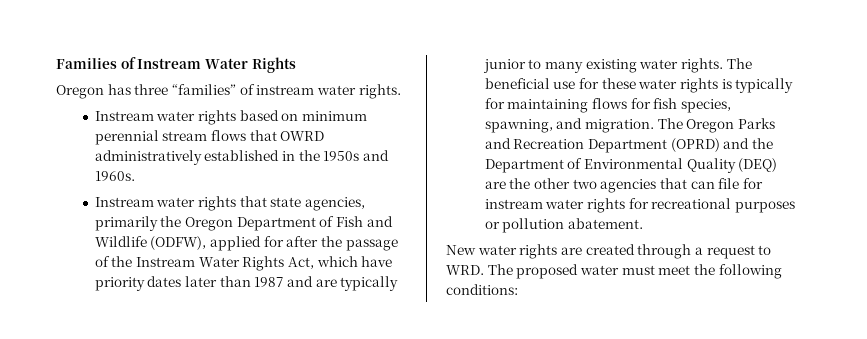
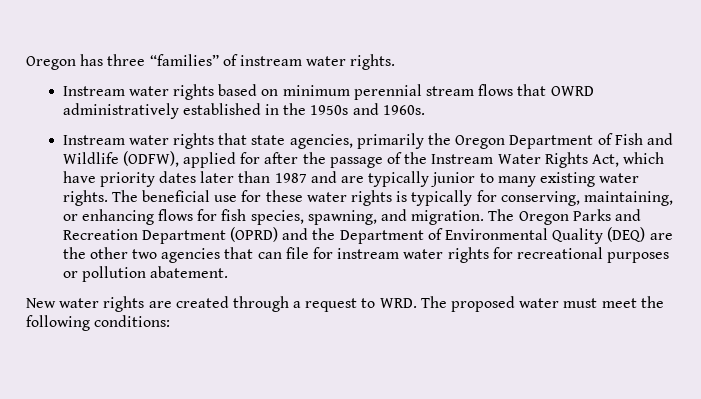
[56,57,296,73] Families of Instream Water Rights // -> (26, 63) none
[507,99,589,113] maintaining -> [500,191,673,206] [62,209,154,225] conserving, maintaining, or enhancing

